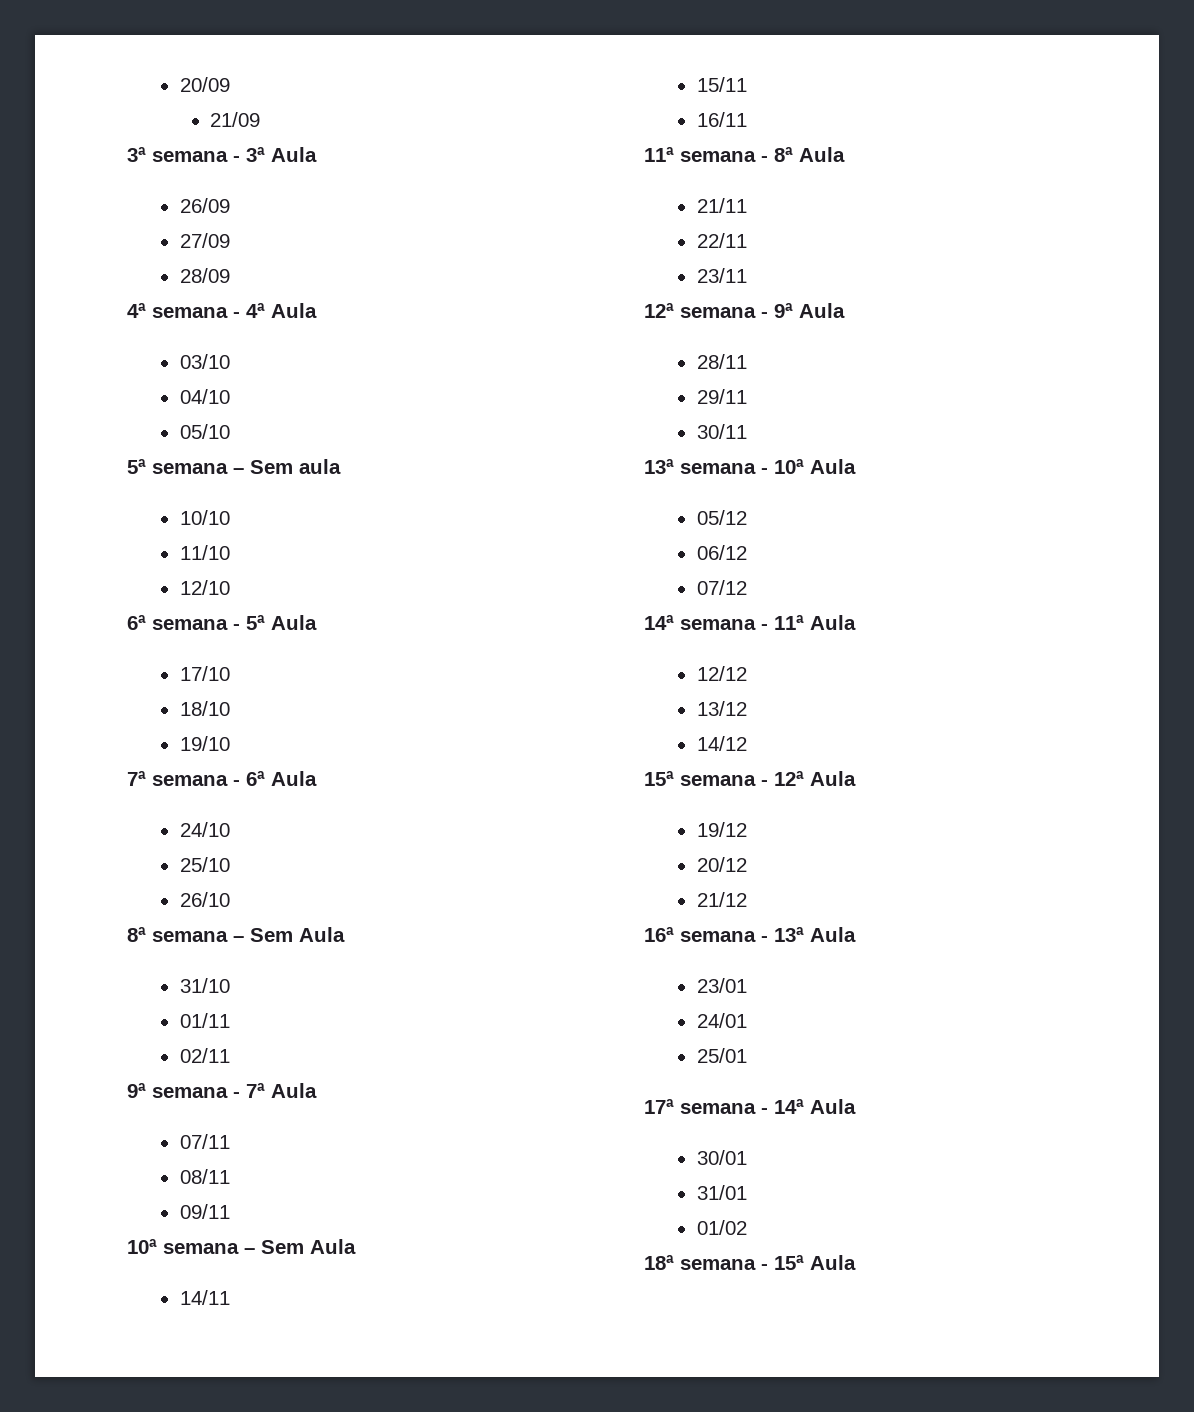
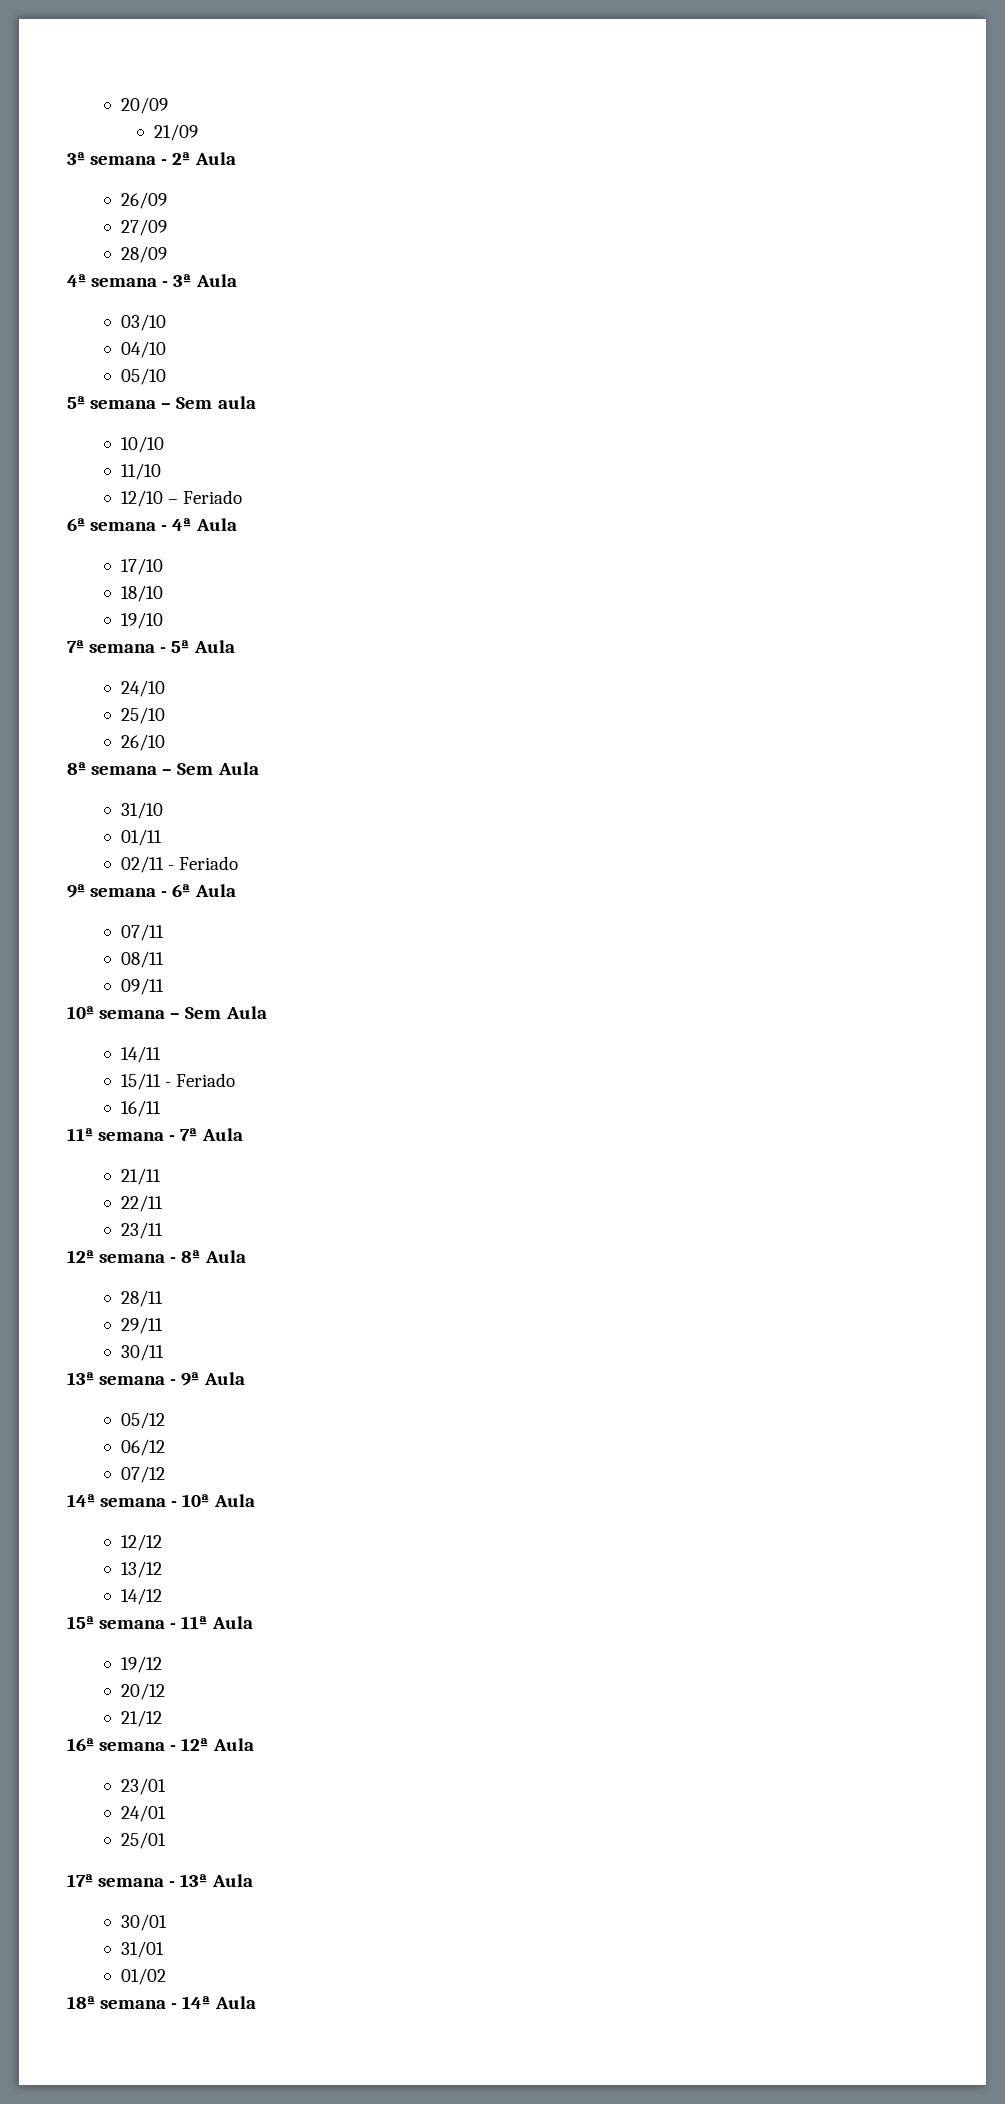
[246,147,265,162] 3ª -> [172,152,191,165] 2ª
[246,303,265,318] 4ª -> [173,274,192,287] 3ª
(230, 587) none -> [168,490,243,504] – Feriado
[246,615,265,630] 5ª -> [172,518,192,531] 4ª
[246,771,265,786] 6ª -> [171,640,190,653] 5ª
(230, 1055) none -> [168,856,239,870] - Feriado
[246,1083,265,1098] 7ª -> [172,884,191,897] 6ª
(747, 84) none -> [165,1073,236,1087] - Feriado
[774,147,793,162] 8ª -> [180,1128,198,1141] 7ª
[774,303,793,318] 9ª -> [181,1250,201,1263] 8ª
[774,459,804,474] 10ª -> [181,1372,200,1386] 9ª
[774,615,804,630] 11ª -> [182,1494,210,1507] 10ª
[774,771,804,786] 12ª -> [181,1616,208,1629] 11ª
[774,927,804,942] 13ª -> [181,1738,209,1751] 12ª
[774,1099,804,1114] 14ª -> [180,1874,208,1887] 13ª
[774,1255,804,1270] 15ª -> [182,1996,211,2009] 14ª

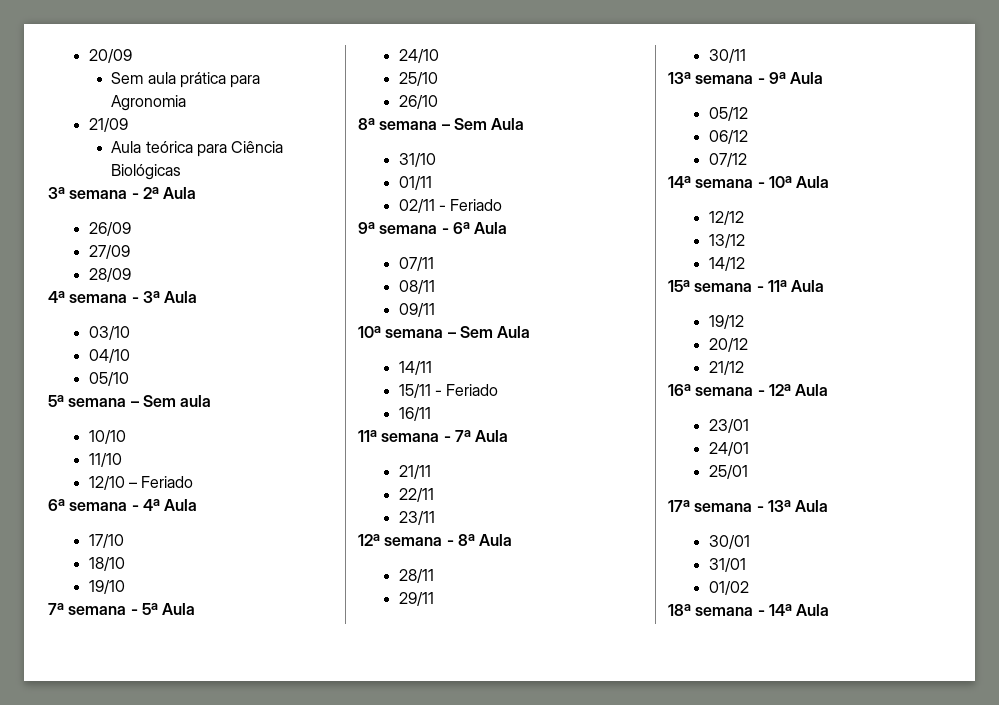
[154,124,199,141] 21/09 -> [111,72,261,88] [111,95,187,111] [88,118,128,132] [111,141,284,157] [111,164,182,180] Sem aula prática para Agronomia // 21/09 // Aula teórica para Ciência Biológicas

